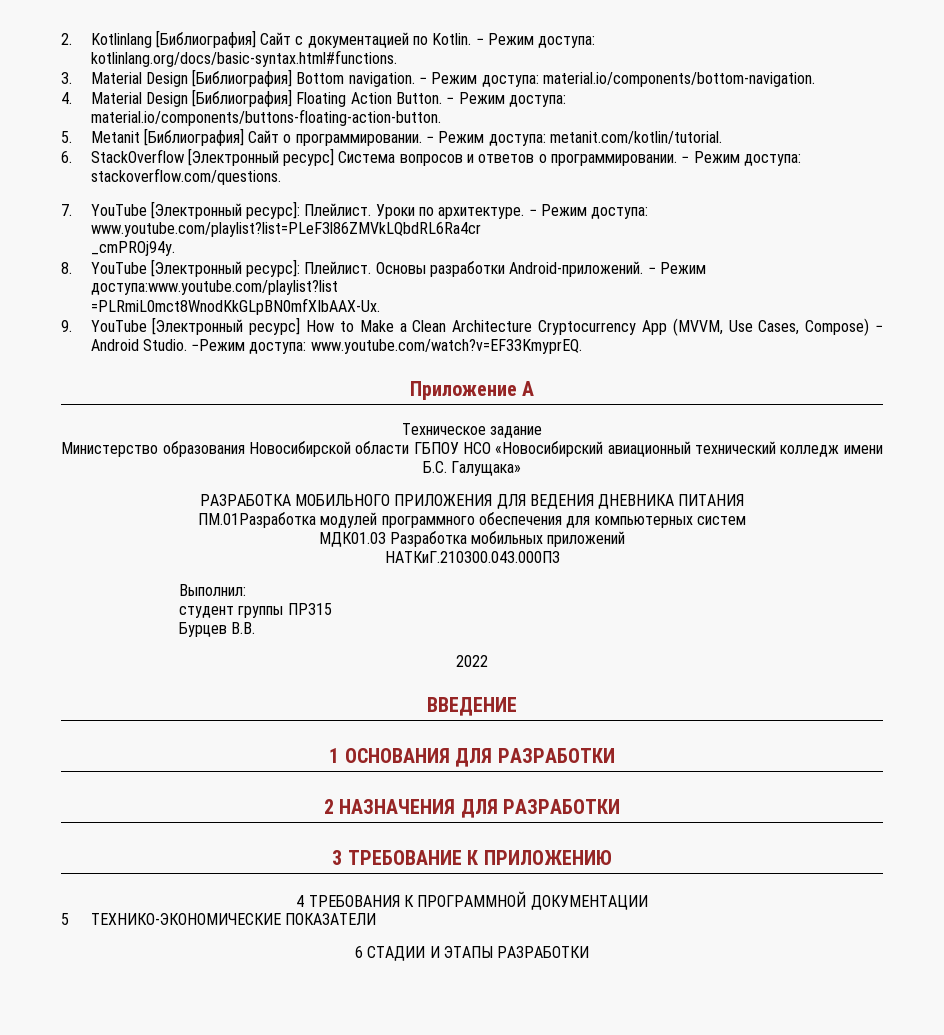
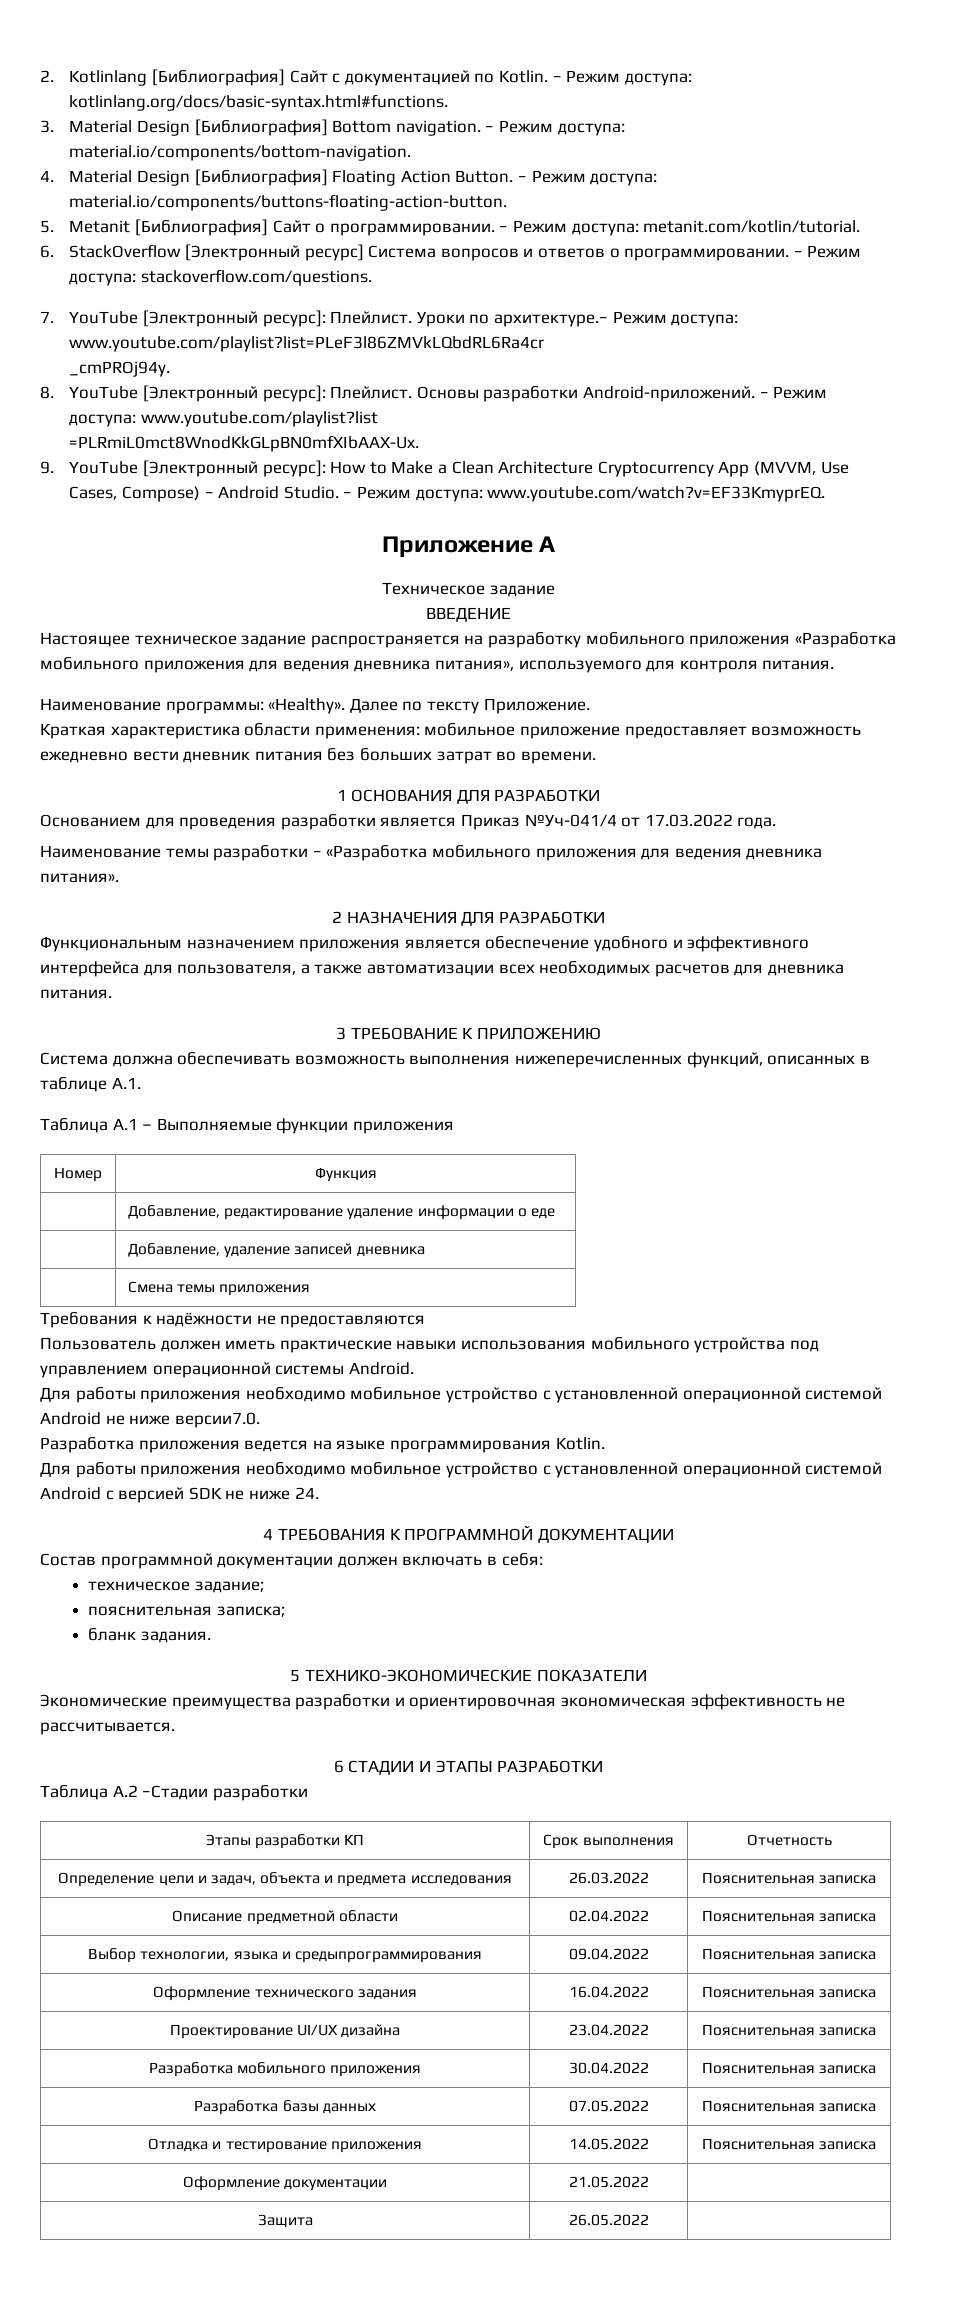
[438,207,537,219] архитектуре. − -> [494,314,609,327] архитектуре.−
[90,280,338,295] доступа:www.youtube.com/playlist?list -> [69,411,379,427] доступа: www.youtube.com/playlist?list
[249,317,301,335] ресурс] -> [262,460,326,477] ресурс]:
[191,339,246,351] −Режим -> [343,486,412,499] − Режим
[61,441,883,457] [422,461,522,476] [199,494,745,509] [198,512,746,528] [318,531,626,547] [384,551,560,563] [179,584,247,596] [179,603,332,618] [179,622,256,637] [456,655,488,667] [427,697,517,716] [329,748,615,767] [323,799,621,818] [332,850,612,865] Министерство образования Новосибирской области ГБПОУ НСО «Новосибирский авиационный технический колледж имени Б.С. Галущака» // РАЗРАБОТКА МОБИЛЬНОГО ПРИЛОЖЕНИЯ ДЛЯ ВЕДЕНИЯ ДНЕВНИКА ПИТАНИЯ // ПМ.01Разработка модулей программного обеспечения для компьютерных систем // МДК01.03 Разработка мобильных приложений // НАТКиГ.210300.043.000ПЗ // Выполнил: // студент группы ПР315 // Бурцев В.В. // 2022 // ВВЕДЕНИЕ // 1 ОСНОВАНИЯ ДЛЯ РАЗРАБОТКИ // 2 НАЗНАЧЕНИЯ ДЛЯ РАЗРАБОТКИ // 3 ТРЕБОВАНИЕ К ПРИЛОЖЕНИЮ -> [426,607,511,622] [40,632,896,648] [40,657,835,673] [40,698,590,714] [40,723,862,739] [40,748,596,764] [336,789,601,804] [40,814,777,830] [40,845,823,861] [40,873,119,883] [332,911,605,926] [40,936,810,952] [40,961,844,977] [40,989,112,999] [336,1027,601,1040] [40,1052,870,1068] [40,1077,141,1092] [40,1118,454,1134] [54,1167,102,1182] [314,1167,377,1182] [128,1205,556,1220] [128,1243,425,1258] [128,1281,311,1296] [40,1312,426,1328] [40,1337,819,1353] [40,1362,414,1378] [40,1387,883,1403] [40,1412,260,1428] [40,1437,605,1453] [40,1462,883,1478] [40,1487,319,1503] ВВЕДЕНИЕ // Настоящее техническое задание распространяется на разработку мобильного приложения «Разработка мобильного приложения для ведения дневника питания», используемого для контроля питания. // Наименование программы: «Healthy». Далее по тексту Приложение. // Краткая характеристика области применения: мобильное приложение предоставляет возможность ежедневно вести дневник питания без больших затрат во времени. // 1 ОСНОВАНИЯ ДЛЯ РАЗРАБОТКИ // Основанием для проведения разработки является Приказ №Уч-041/4 от 17.03.2022 года. // Наименование темы разработки − «Разработка мобильного приложения для ведения дневника питания». // 2 НАЗНАЧЕНИЯ ДЛЯ РАЗРАБОТКИ // Функциональным назначением приложения является обеспечение удобного и эффективного интерфейса для пользователя, а также автоматизации всех необходимых расчетов для дневника питания. // 3 ТРЕБОВАНИЕ К ПРИЛОЖЕНИЮ // Система должна обеспечивать возможность выполнения нижеперечисленных функций, описанных в таблице А.1. // Таблица А.1 – Выполняемые функции приложения // Номер | Функция // | Добавление, редактирование удаление информации о еде // | Добавление, удаление записей дневника // | Смена темы приложения // Требования к надёжности не предоставляются // Пользователь должен иметь практические навыки использования мобильного устройства под управлением операционной системы Android. // Для работы приложения необходимо мобильное устройство с установленной операционной системой Android не ниже версии7.0. // Разработка приложения ведется на языке программирования Kotlin. // Для работы приложения необходимо мобильное устройство с установленной операционной системой Android с версией SDK не ниже 24.
[61,913,376,925] 5 ТЕХНИКО-ЭКОНОМИЧЕСКИЕ ПОКАЗАТЕЛИ -> [40,1553,543,1569] [88,1581,264,1593] [88,1606,285,1617] [88,1628,211,1643] [290,1669,647,1682] [40,1694,846,1710] [40,1722,175,1735] Состав программной документации должен включать в себя: // техническое задание; // пояснительная записка; // бланк задания. // 5 ТЕХНИКО-ЭКОНОМИЧЕСКИЕ ПОКАЗАТЕЛИ // Экономические преимущества разработки и ориентировочная экономическая эффективность не рассчитывается.
(590, 952) none -> [40,1785,308,1801] [205,1834,365,1849] [543,1834,674,1849] [746,1834,832,1846] [58,1872,512,1887] [568,1872,649,1884] [701,1872,877,1884] [172,1910,398,1925] [568,1910,649,1922] [701,1910,877,1922] [88,1948,482,1963] [568,1948,649,1960] [701,1948,877,1960] [153,1986,417,2001] [568,1986,649,1998] [701,1986,877,1998] [169,2024,401,2039] [568,2024,649,2036] [701,2024,877,2036] [148,2062,422,2077] [568,2062,649,2074] [701,2062,877,2074] [194,2100,376,2115] [568,2100,649,2112] [701,2100,877,2112] [148,2138,422,2153] [568,2138,649,2150] [701,2138,877,2150] [182,2176,388,2191] [568,2176,649,2188] [257,2214,313,2228] [568,2214,649,2226] // Таблица A.2 −Стадии разработки // Этапы разработки КП | Срок выполнения | Отчетность // Определение цели и задач, объекта и предмета исследования | 26.03.2022 | Пояснительная записка // Описание предметной области | 02.04.2022 | Пояснительная записка // Выбор технологии, языка и средыпрограммирования | 09.04.2022 | Пояснительная записка // Оформление технического задания | 16.04.2022 | Пояснительная записка // Проектирование UI/UX дизайна | 23.04.2022 | Пояснительная записка // Разработка мобильного приложения | 30.04.2022 | Пояснительная записка // Разработка базы данных | 07.05.2022 | Пояснительная записка // Отладка и тестирование приложения | 14.05.2022 | Пояснительная записка // Оформление документации | 21.05.2022 | // Защита | 26.05.2022 |

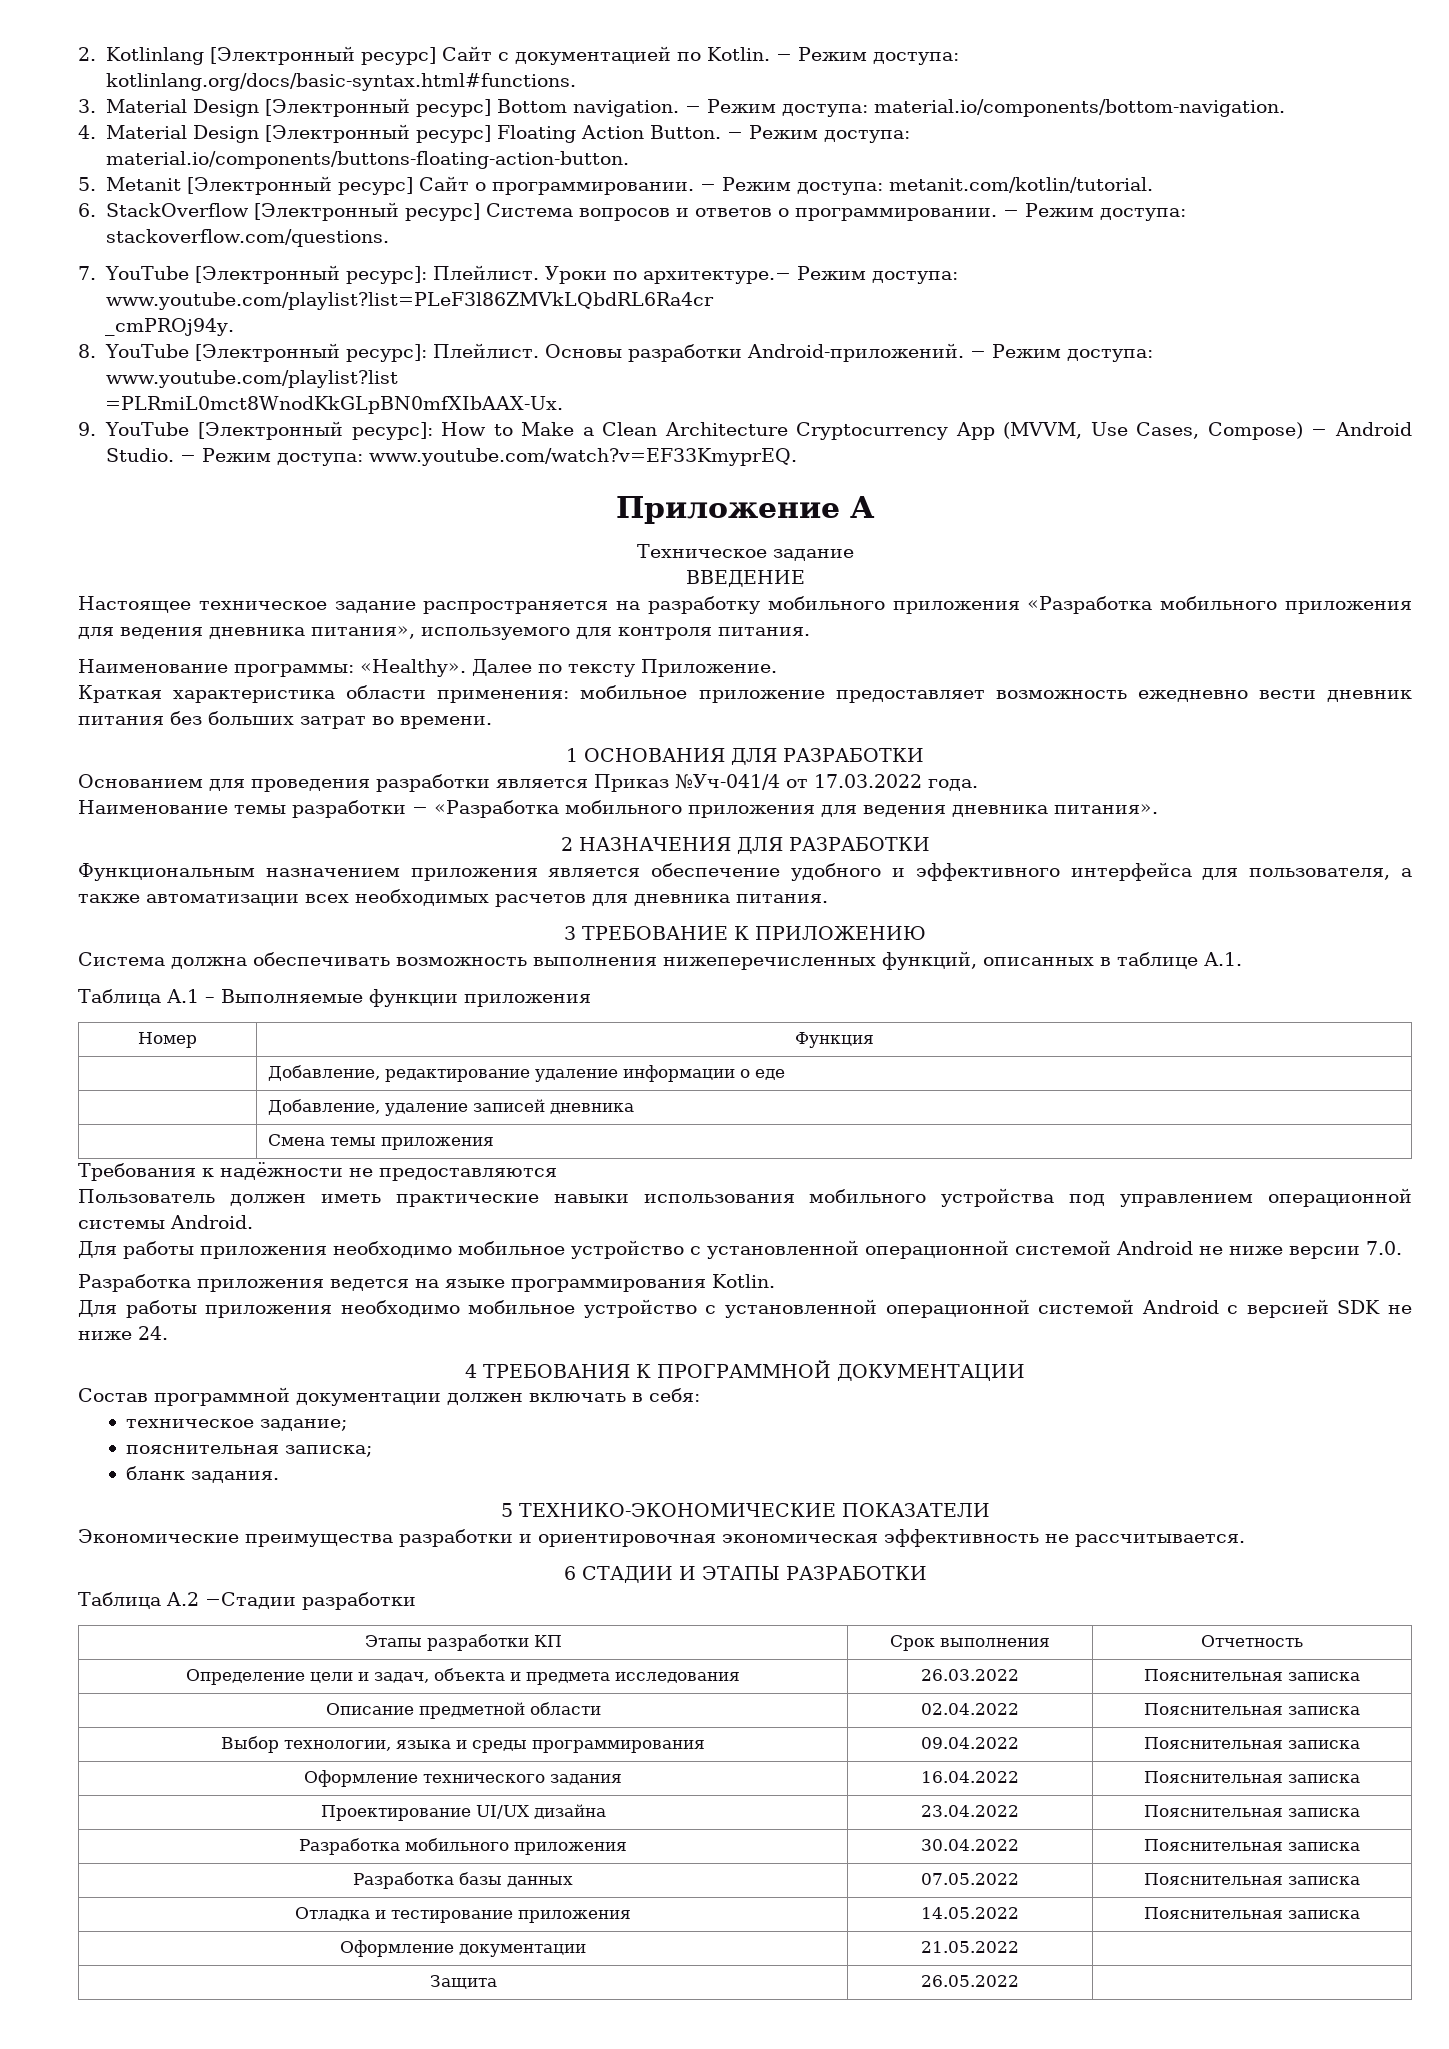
[152,69,286,86] [Библиография] -> [209,46,436,65] [Электронный ресурс]
[194,119,328,136] [Библиография] -> [264,98,491,117] [Электронный ресурс]
[194,169,328,186] [Библиография] -> [264,124,491,143] [Электронный ресурс]
[135,219,269,236] [Библиография] -> [186,176,413,195] [Электронный ресурс]
[174,1412,260,1428] версии7.0. -> [1289,1241,1402,1259] версии 7.0.
[294,1951,482,1963] средыпрограммирования -> [472,1740,705,1753] среды программирования

